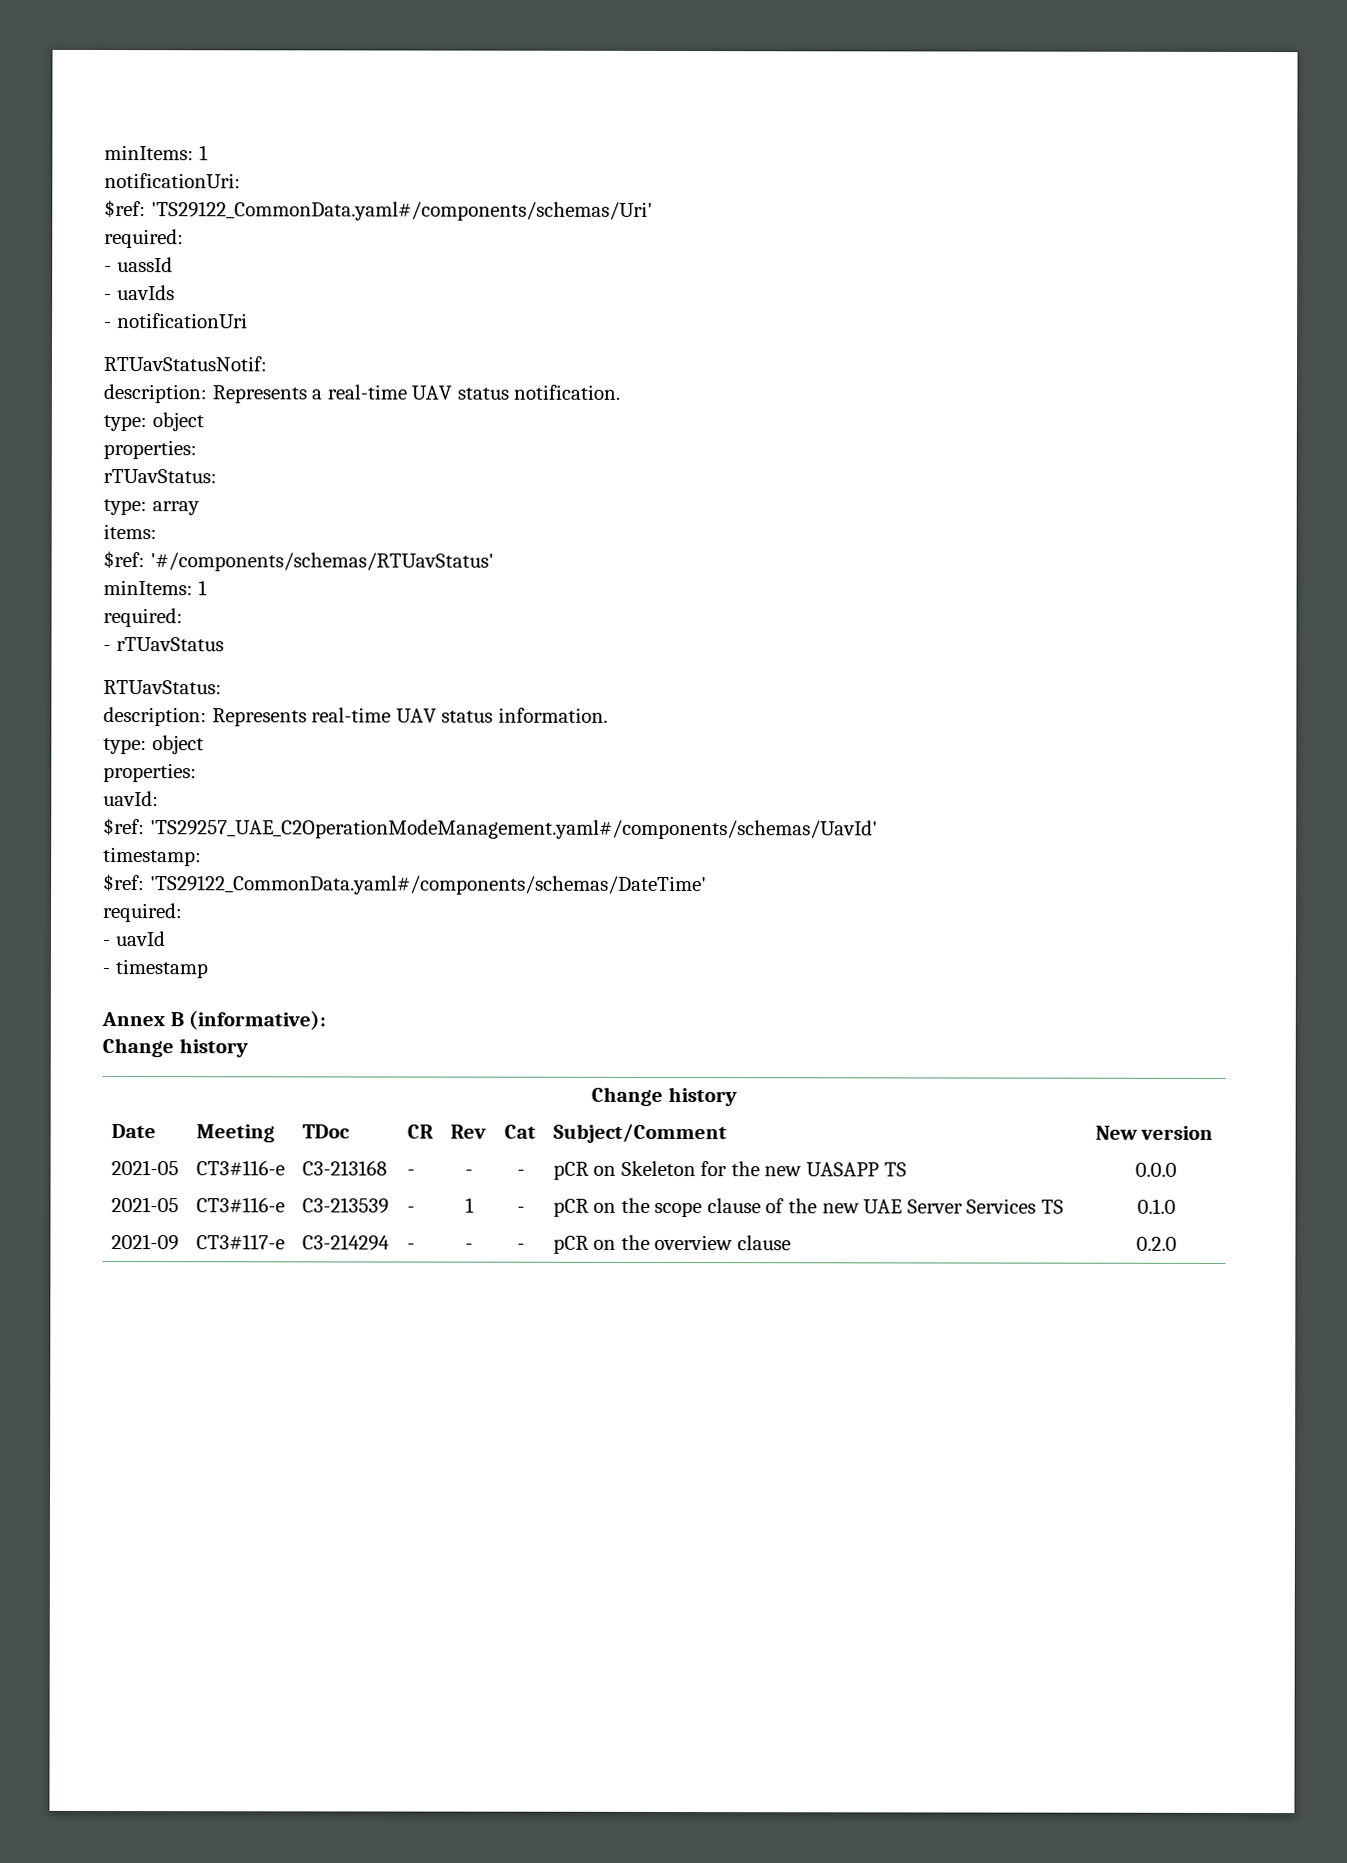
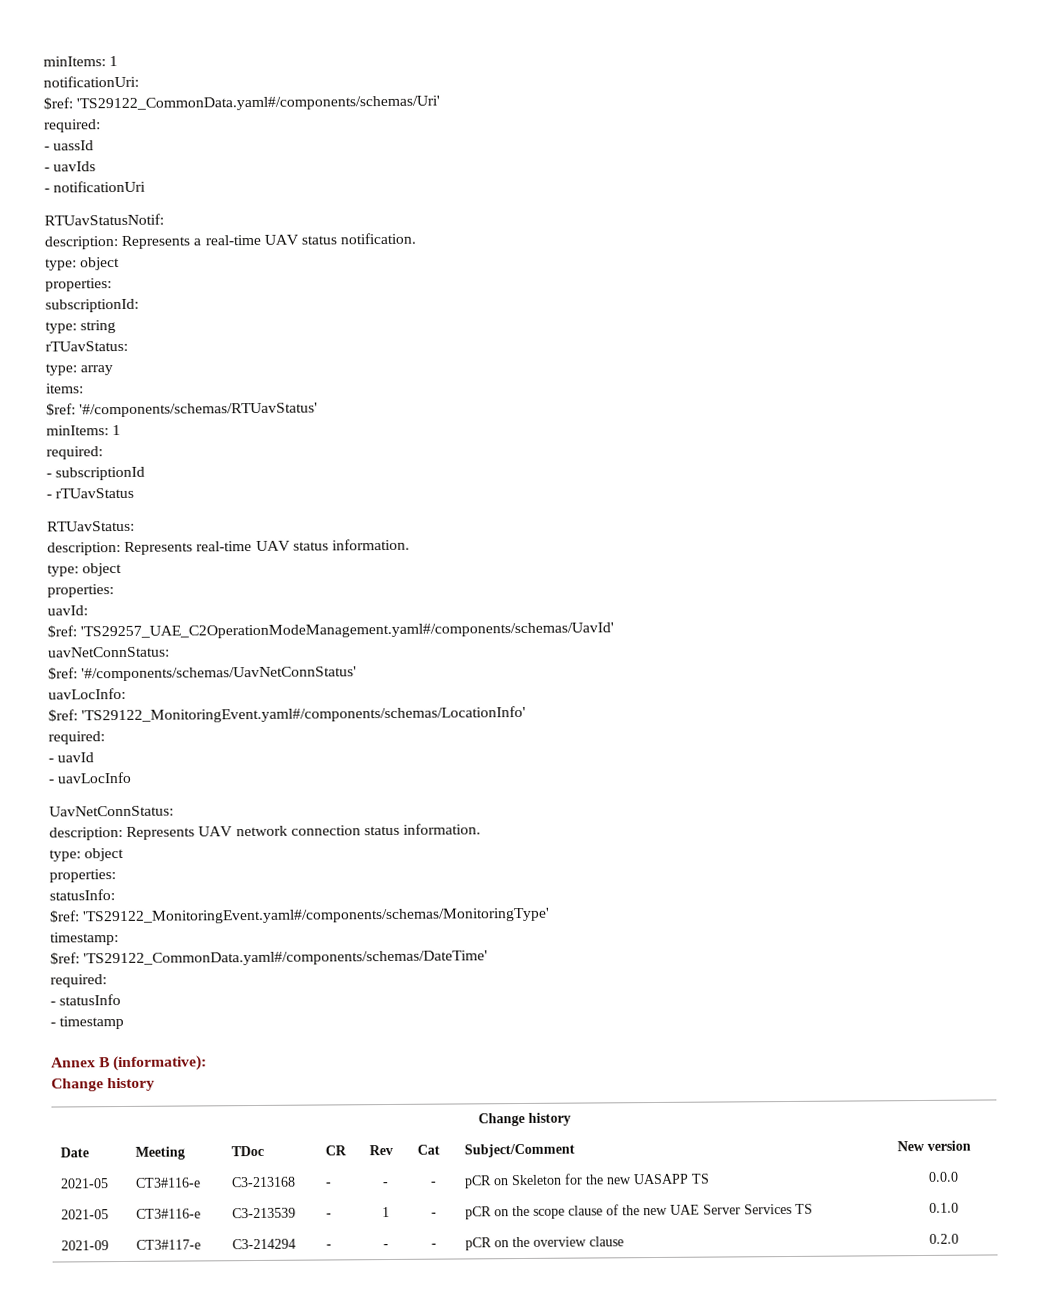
(197, 450) none -> [45,298,139,313] [45,320,117,334] // subscriptionId: // type: string
(183, 618) none -> [46,466,146,481] // - subscriptionId
(878, 829) none -> [47,646,170,658] [48,666,358,682] [48,687,126,700] [48,705,527,724] [48,731,105,745] [48,752,95,763] [48,771,133,784] [49,805,174,817] [49,823,482,841] [49,847,125,862] [49,869,116,883] [49,889,115,901] [49,907,551,925] // uavNetConnStatus: // $ref: '#/components/schemas/UavNetConnStatus' // uavLocInfo: // $ref: 'TS29122_MonitoringEvent.yaml#/components/schemas/LocationInfo' // required: // - uavId // - uavLocInfo // UavNetConnStatus: // description: Represents UAV network connection status information. // type: object // properties: // statusInfo: // $ref: 'TS29122_MonitoringEvent.yaml#/components/schemas/MonitoringType'
[114,931,165,947] uavId -> [59,994,122,1006] statusInfo

